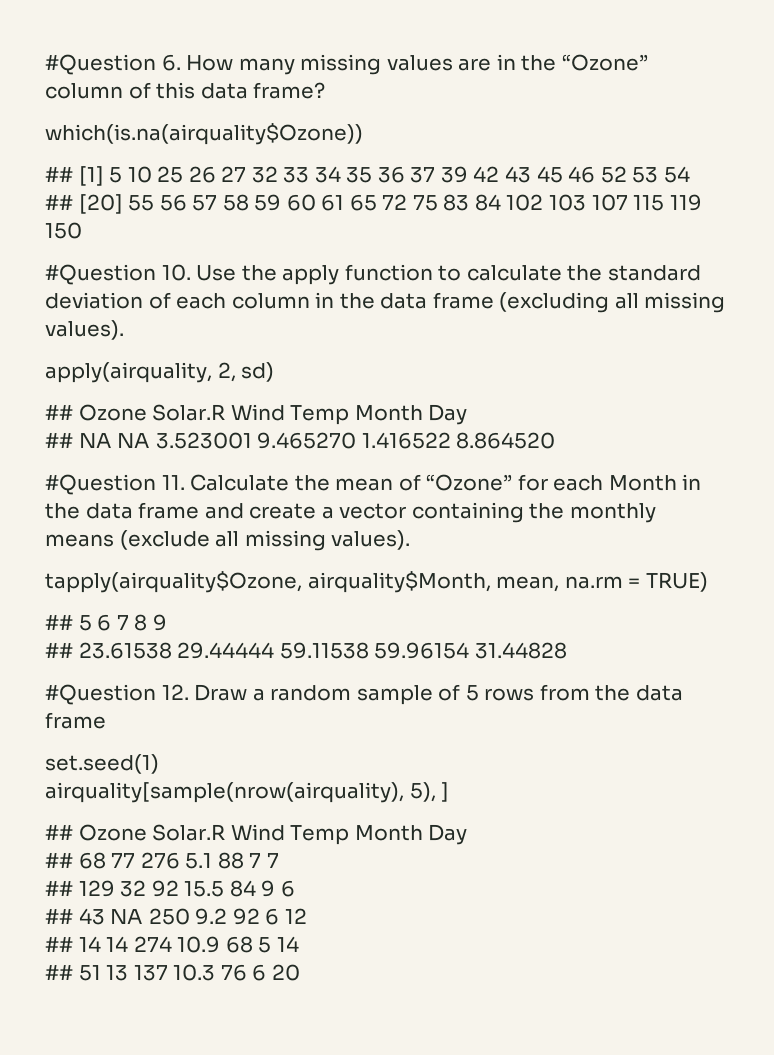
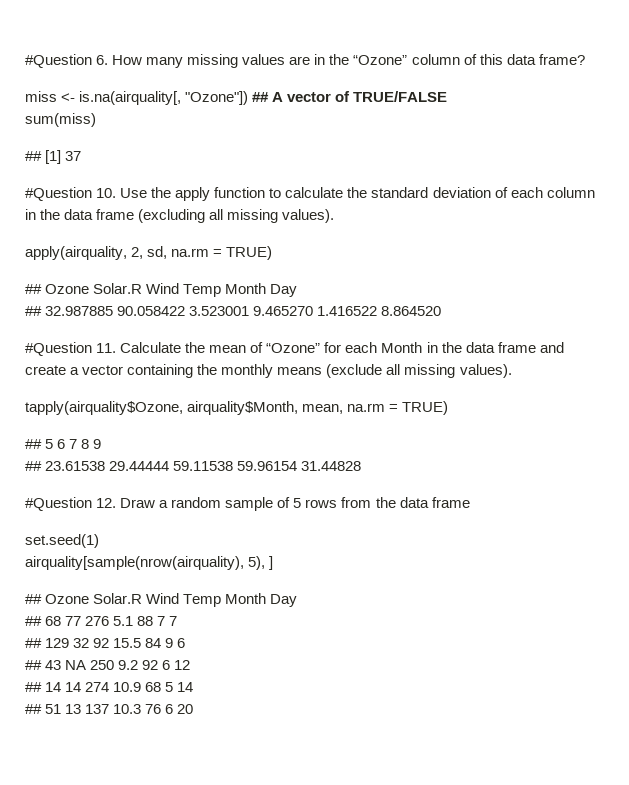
[45,123,363,145] [45,166,690,186] [45,194,702,214] [45,222,82,239] which(is.na(airquality$Ozone)) // ## [1] 5 10 25 26 27 32 33 34 35 36 37 39 42 43 45 46 52 53 54 // ## [20] 55 56 57 58 59 60 61 65 72 75 83 84 102 103 107 115 119 150 -> [25,91,448,105] [25,113,96,127] [25,150,82,164] miss <- is.na(airquality[, "Ozone"]) ## A vector of TRUE/FALSE // sum(miss) // ## [1] 37
[241,362,275,382] [45,404,468,425] [45,433,151,448] sd) // ## Ozone Solar.R Wind Temp Month Day // ## NA NA -> [147,246,273,260] [25,283,298,297] [25,306,186,316] sd, na.rm = TRUE) // ## Ozone Solar.R Wind Temp Month Day // ## 32.987885 90.058422

